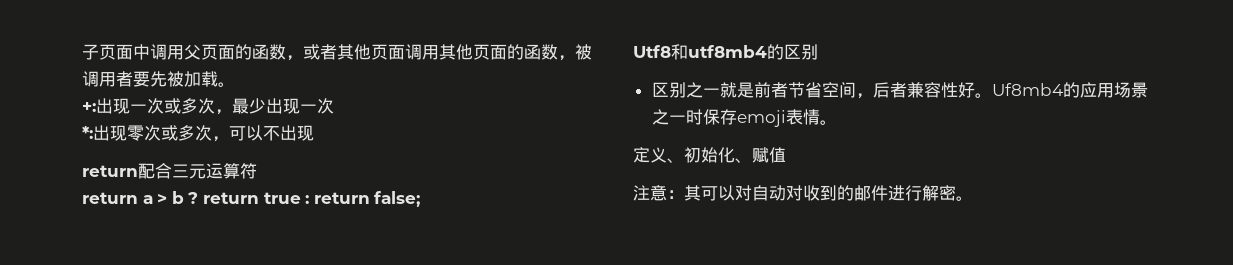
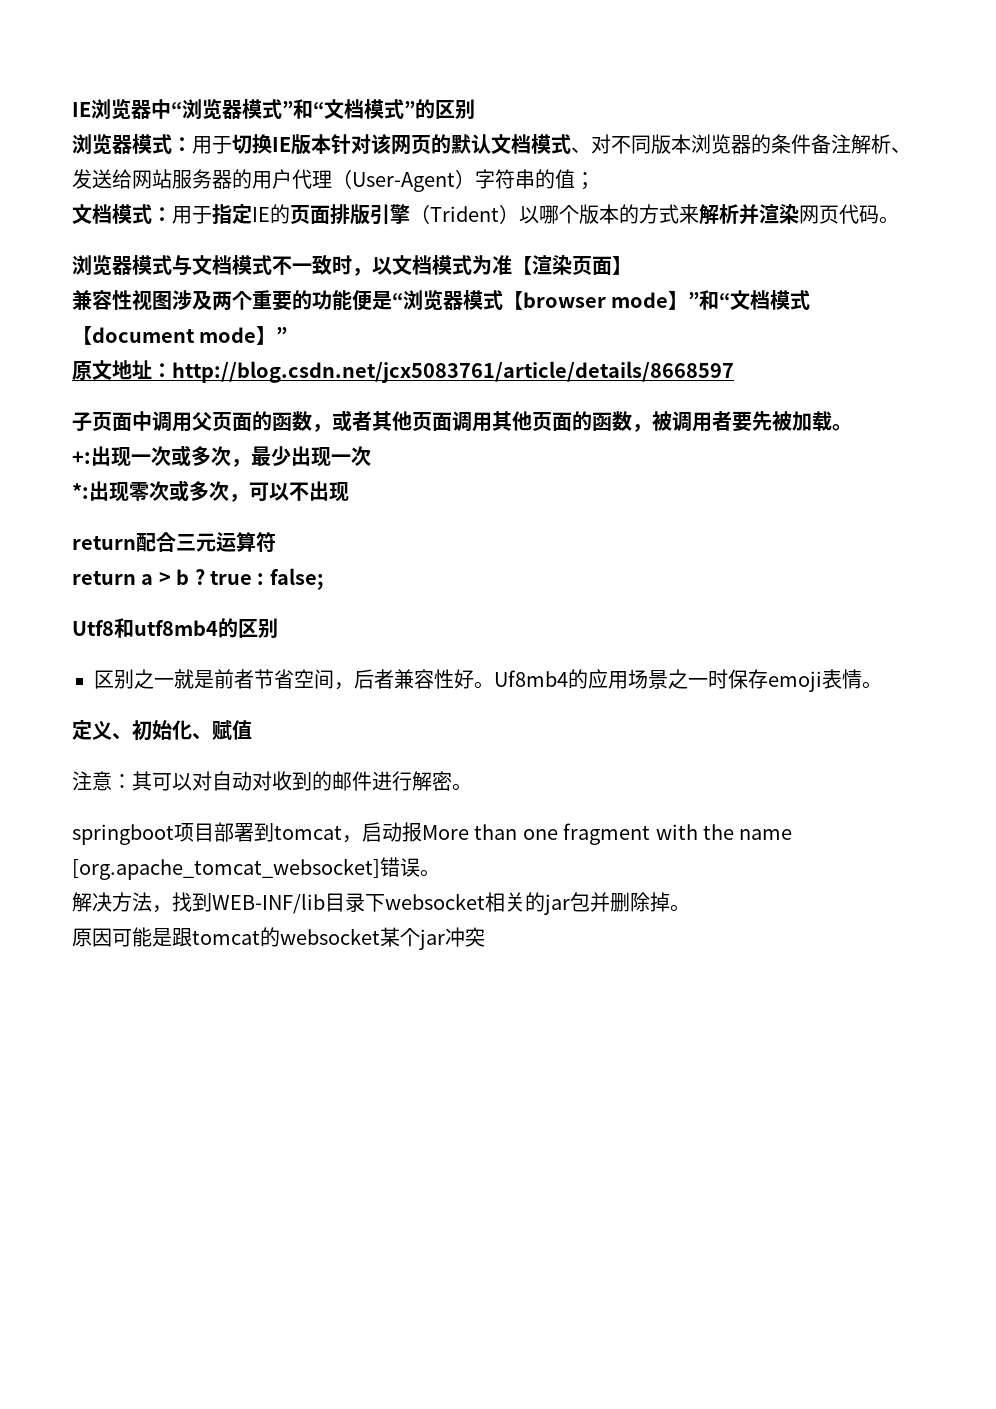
(82, 52) none -> [72,99,475,120] [72,134,911,155] [72,169,595,192] [72,204,899,225] [72,255,632,276] [72,290,811,311] [72,326,288,345] [72,360,734,383] IE浏览器中“浏览器模式”和“文档模式”的区别 // 浏览器模式：用于切换IE版本针对该网页的默认文档模式、对不同版本浏览器的条件备注解析、发送给网站服务器的用户代理（User-Agent）字符串的值； // 文档模式：用于指定IE的页面排版引擎（Trident）以哪个版本的方式来解析并渲染网页代码。 // 浏览器模式与文档模式不一致时，以文档模式为准【渲染页面】 // 兼容性视图涉及两个重要的功能便是“浏览器模式【browser mode】”和“文档模式【document mode】” // 原文地址：http://blog.csdn.net/jcx5083761/article/details/8668597 //
[202,192,259,204] return -> (205, 577) none
[313,192,370,204] return -> (265, 579) none
(973, 198) none -> [72,822,793,845] [72,857,440,880] [72,892,690,915] [72,927,485,950] // springboot项目部署到tomcat，启动报More than one fragment with the name [org.apache_tomcat_websocket]错误。 // 解决方法，找到WEB-INF/lib目录下websocket相关的jar包并删除掉。 // 原因可能是跟tomcat的websocket某个jar冲突

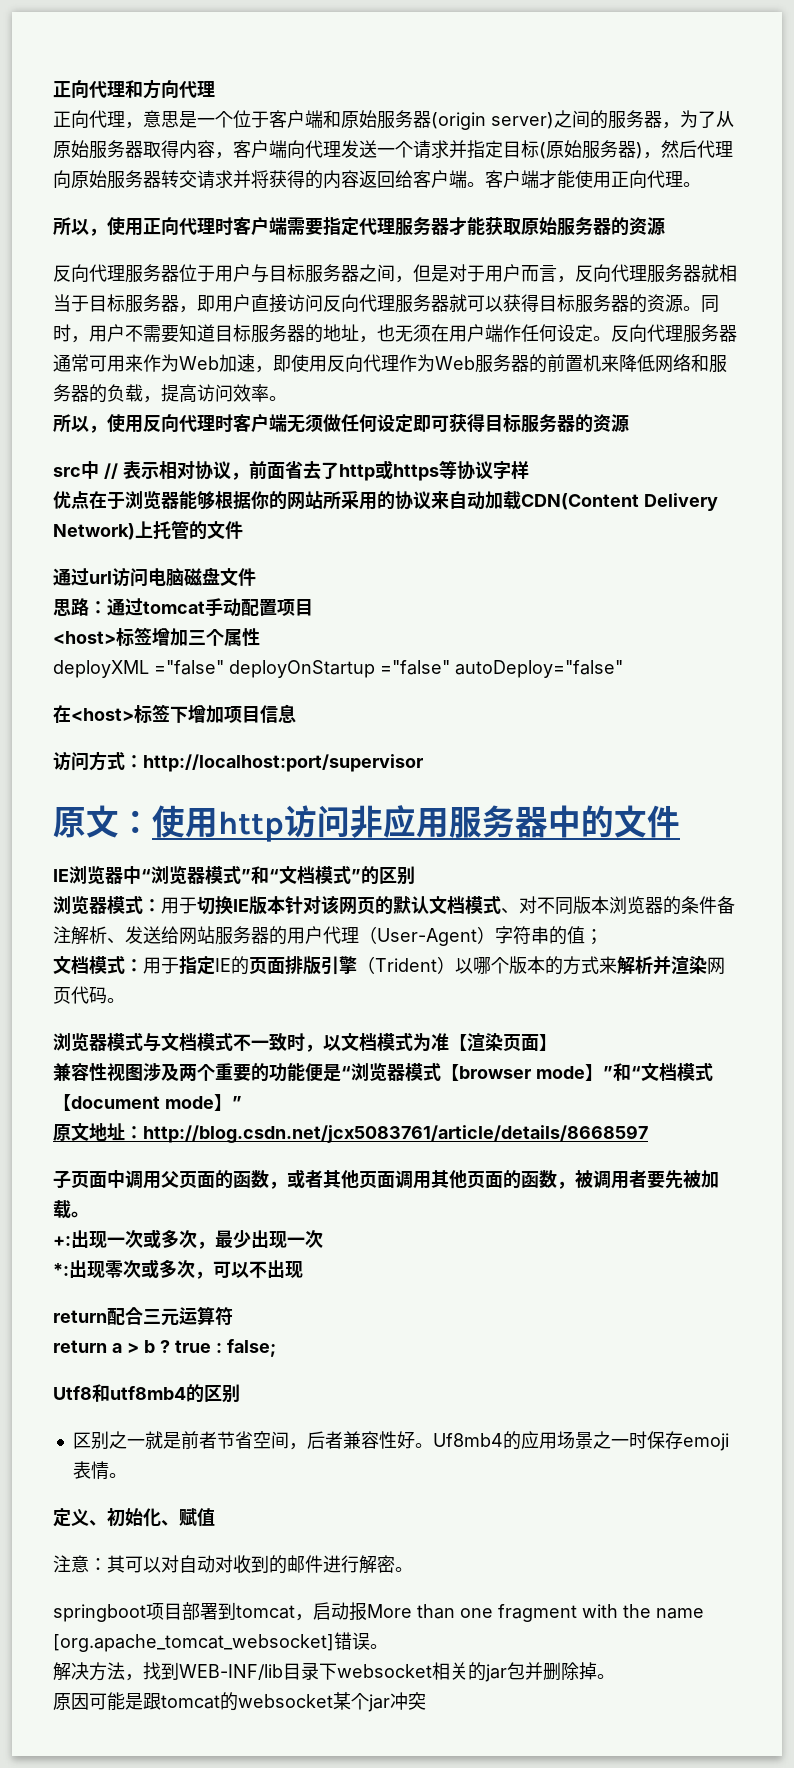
(72, 109) none -> [53,79,215,99] [53,110,734,130] [53,140,733,159] [53,170,701,189] [53,216,665,236] [53,264,737,283] [53,294,719,313] [53,324,737,343] [53,354,727,373] [53,384,287,403] [53,413,629,433] [53,460,529,481] [53,491,718,511] [53,520,243,540] [53,567,256,587] [53,598,313,617] [53,627,260,646] [53,660,623,678] [53,704,296,723] [53,751,423,772] [53,805,680,842] 正向代理和方向代理 // 正向代理，意思是一个位于客户端和原始服务器(origin server)之间的服务器，为了从原始服务器取得内容，客户端向代理发送一个请求并指定目标(原始服务器)，然后代理向原始服务器转交请求并将获得的内容返回给客户端。客户端才能使用正向代理。 // 所以，使用正向代理时客户端需要指定代理服务器才能获取原始服务器的资源 // 反向代理服务器位于用户与目标服务器之间，但是对于用户而言，反向代理服务器就相当于目标服务器，即用户直接访问反向代理服务器就可以获得目标服务器的资源。同时，用户不需要知道目标服务器的地址，也无须在用户端作任何设定。反向代理服务器通常可用来作为Web加速，即使用反向代理作为Web服务器的前置机来降低网络和服务器的负载，提高访问效率。 // 所以，使用反向代理时客户端无须做任何设定即可获得目标服务器的资源 // src中 // 表示相对协议，前面省去了http或https等协议字样 // 优点在于浏览器能够根据你的网站所采用的协议来自动加载CDN(Content Delivery Network)上托管的文件 // 通过url访问电脑磁盘文件 // 思路：通过tomcat手动配置项目 // <host>标签增加三个属性 // deployXML ="false" deployOnStartup ="false" autoDeploy="false" // 在<host>标签下增加项目信息 // 访问方式：http://localhost:port/supervisor // 原文：使用http访问非应用服务器中的文件 //

